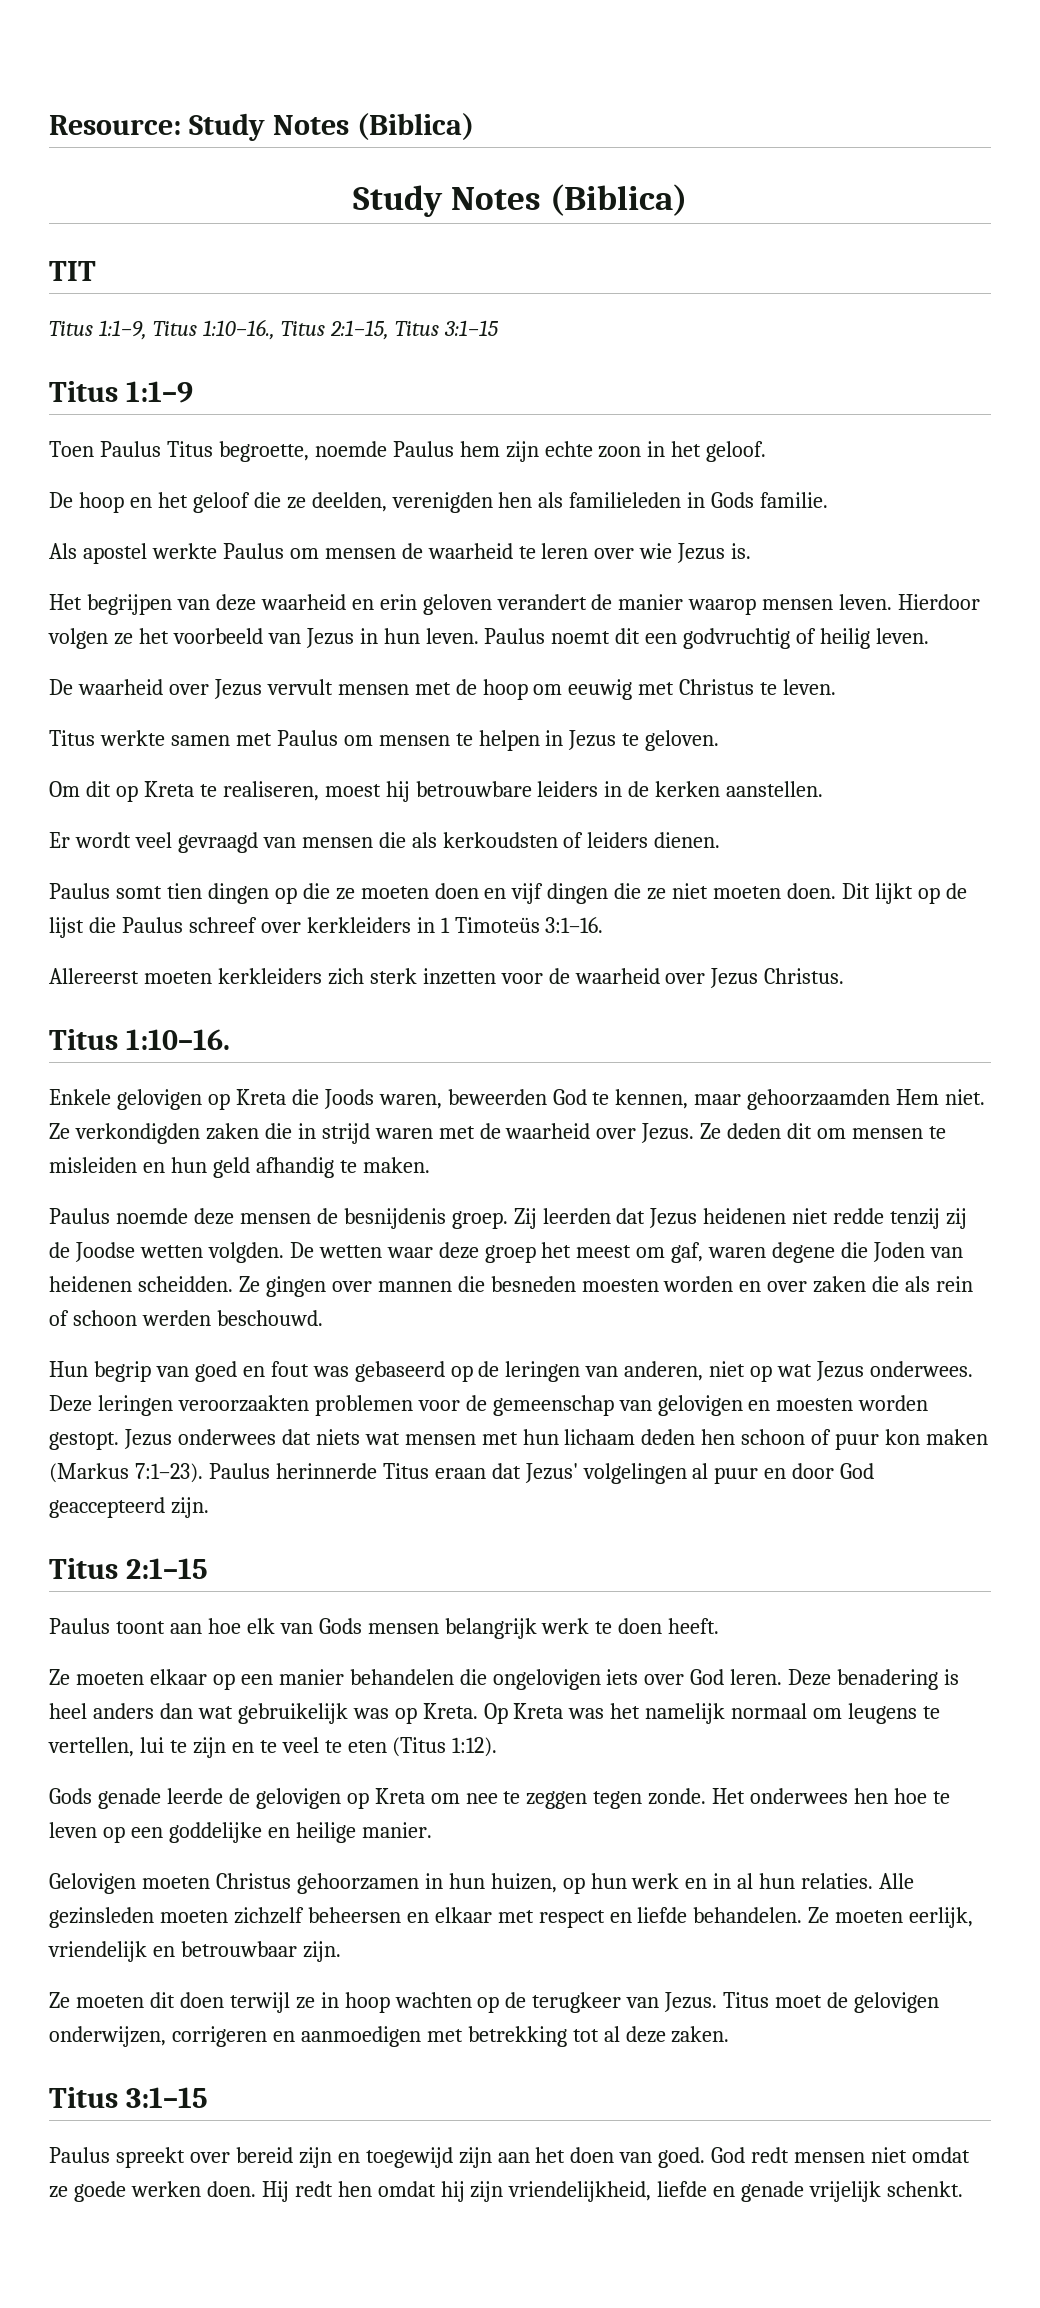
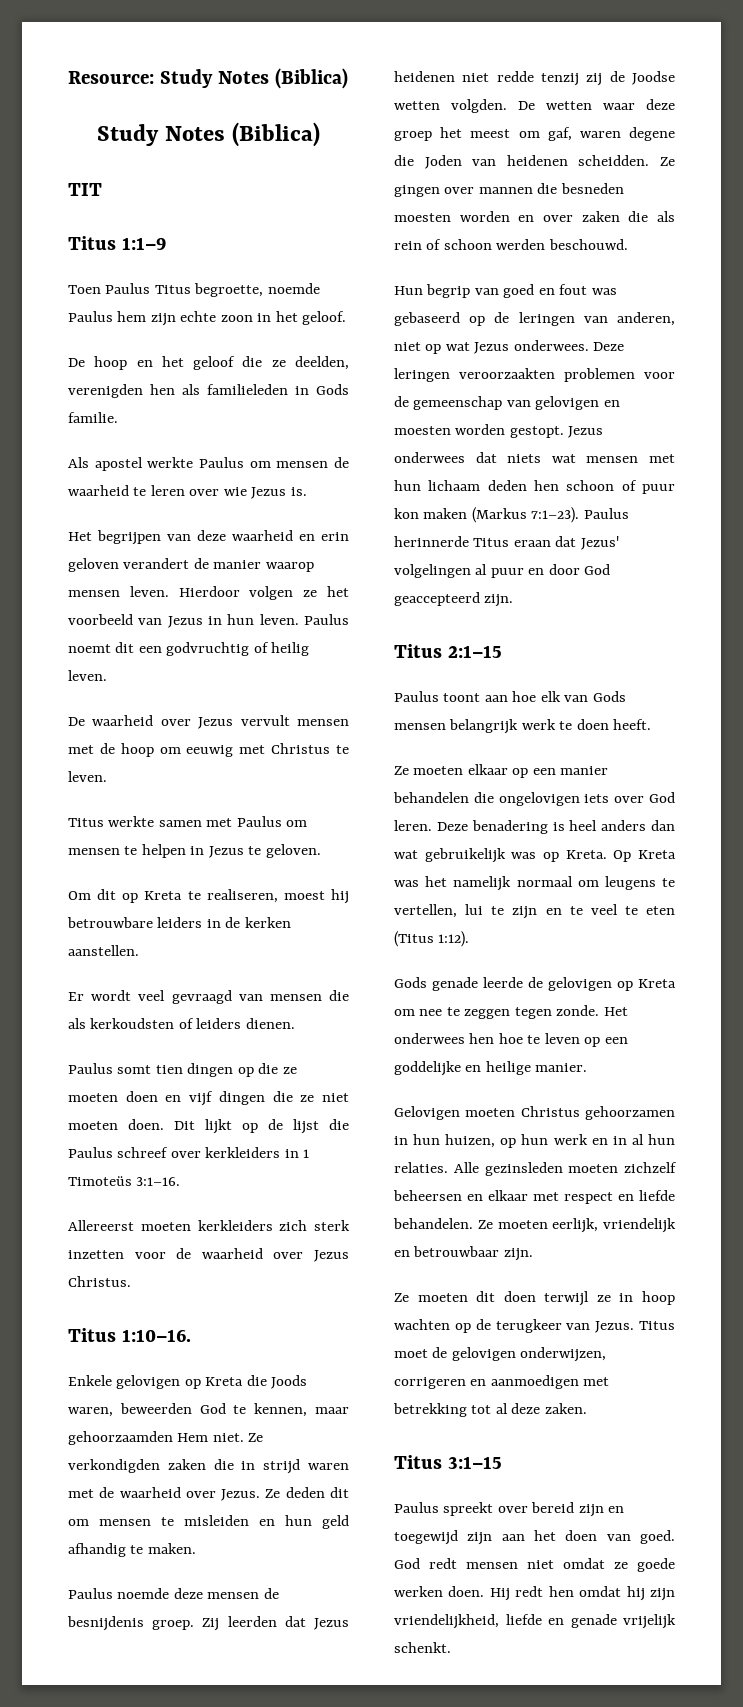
[49,319,499,340] // Titus 1:1–9, Titus 1:10–16., Titus 2:1–15, Titus 3:1–15 -> (102, 189) none

